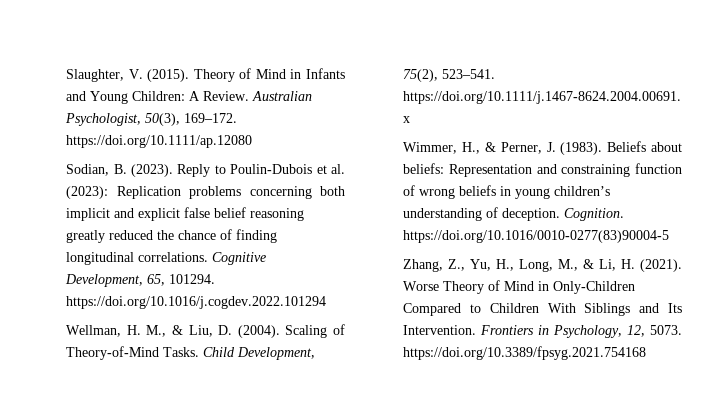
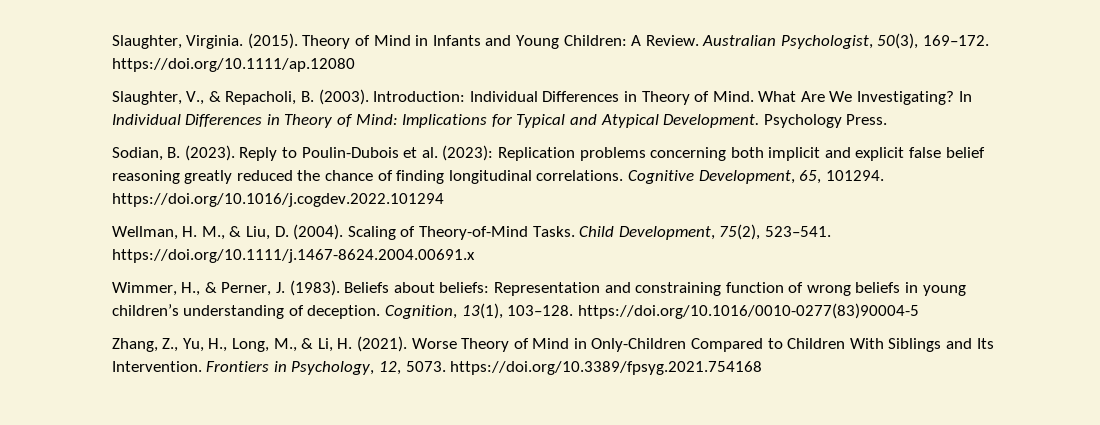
[66,69,143,82] Slaughter, V. -> [111,35,244,49] Slaughter, Virginia.
(253, 141) none -> [111,89,972,105] [111,114,888,128] // Slaughter, V., & Repacholi, B. (2003). Introduction: Individual Differences in Theory of Mind. What Are We Investigating? In Individual Differences in Theory of Mind: Implications for Typical and Atypical Development. Psychology Press.
[564,208,625,221] Cognition. -> [384,303,574,319] Cognition, 13(1), 103–128.

